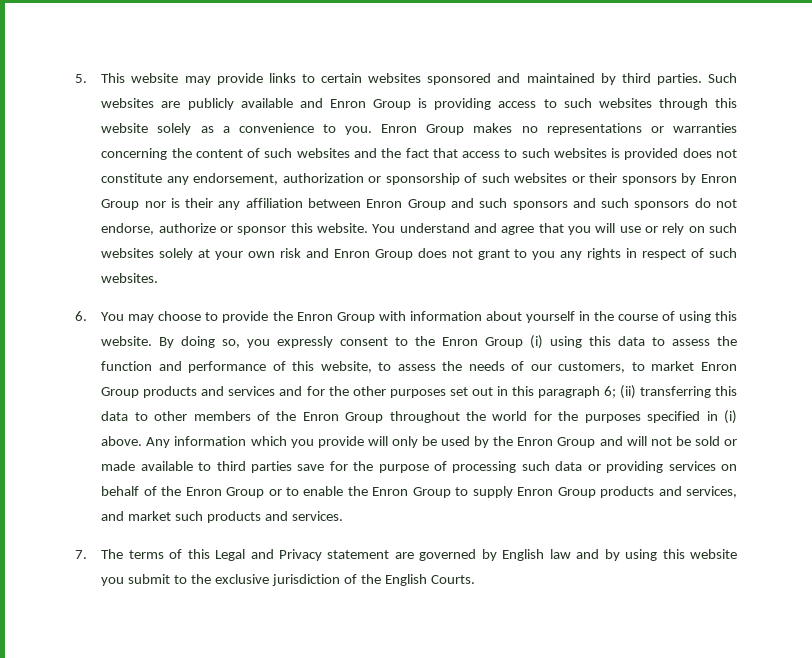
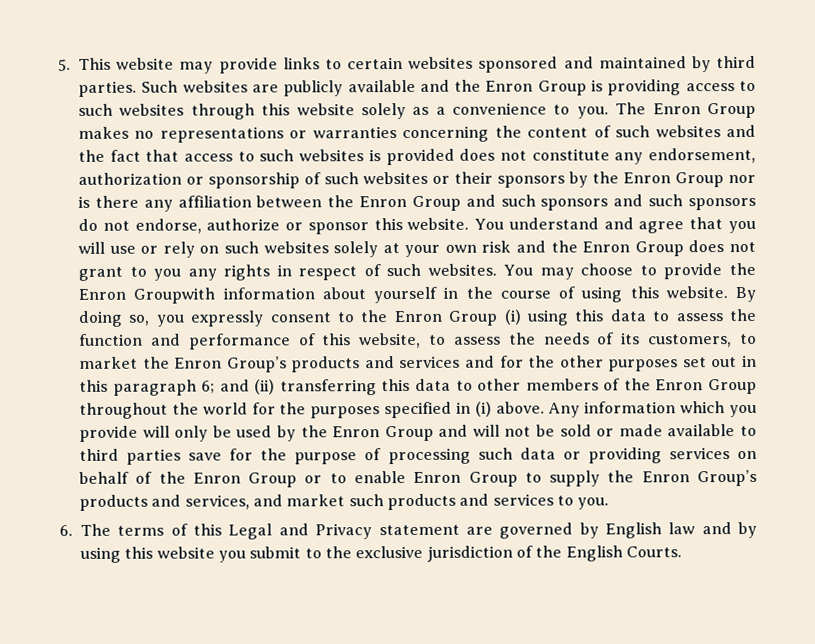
(323, 103) none -> [454,79,482,92] the
(373, 130) none -> [615,102,647,115] The
(697, 179) none -> [592,171,619,184] the
[185,198,214,208] their -> [94,195,139,208] there
(362, 203) none -> [327,195,355,208] the
(329, 253) none -> [550,240,578,253] the
[75,311,87,321] // 6. -> (497, 269) none
[336,311,406,323] Group with -> [133,287,216,304] Groupwith
[530,364,552,371] our -> [621,332,641,345] its
[701,362,738,371] [101,387,140,398] Enron Group -> [142,356,287,373] the Enron Group’s
(616, 392) none -> [219,379,250,392] and
[347,486,368,496] the -> (406, 477) none
[517,487,596,498] Enron Group -> [607,469,758,487] the Enron Group’s
[291,511,343,521] [75,550,87,559] services. // 7. -> [492,493,610,510] [59,524,73,537] services to you. // 6.

